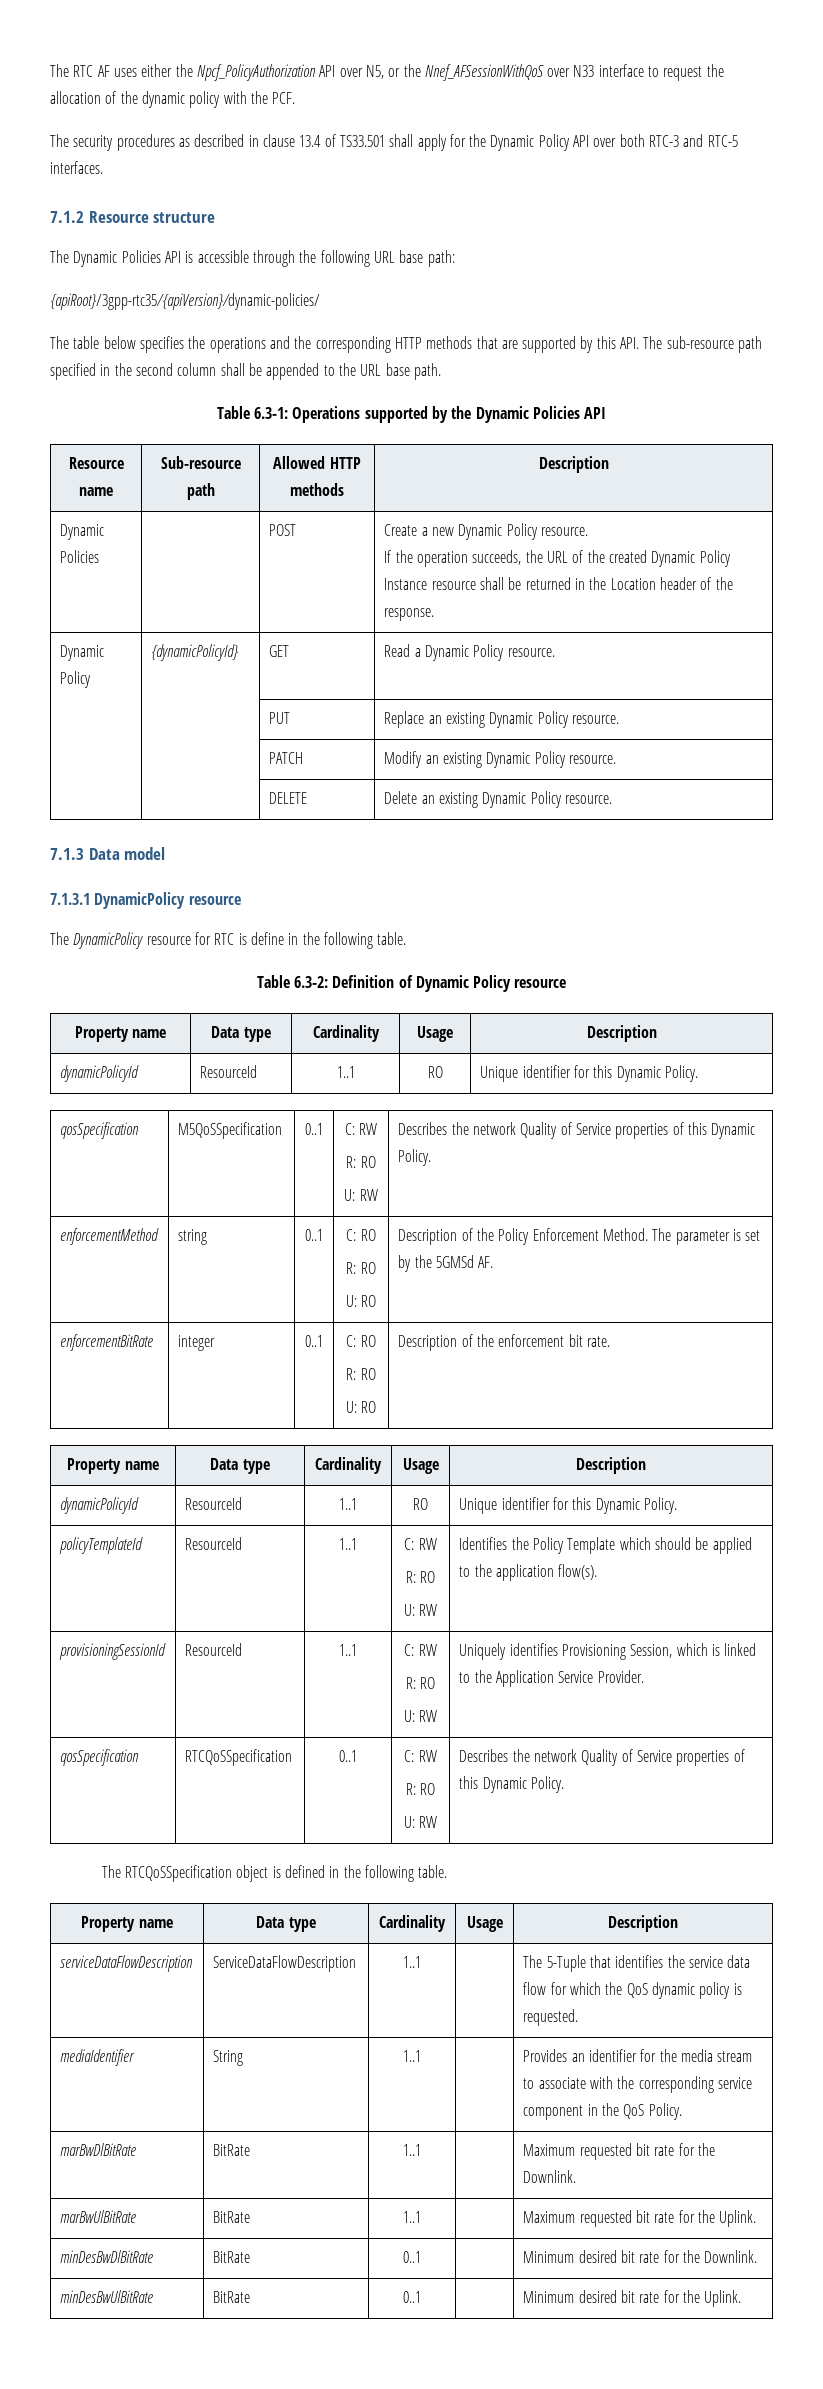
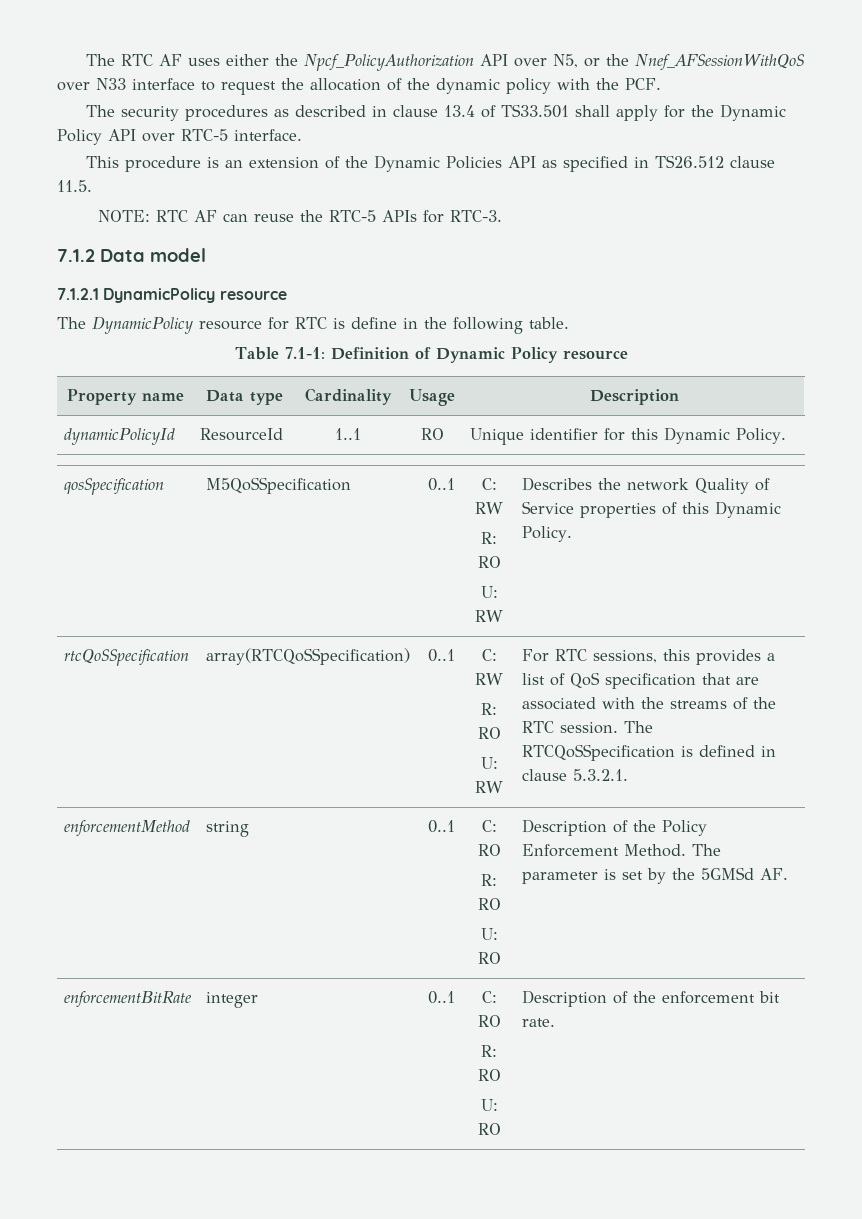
[619,134,738,147] [50,161,103,174] [50,211,216,223] [50,250,455,267] [50,293,320,310] [50,336,763,353] [50,363,441,380] [216,406,607,423] [68,457,124,469] [79,487,113,496] [160,456,241,469] [186,483,215,500] [273,456,361,469] [290,483,344,496] [538,456,609,473] [60,524,105,540] [60,550,100,563] [269,524,297,536] [384,523,588,540] [384,550,731,567] [384,577,733,590] [384,608,435,621] [60,645,105,661] [60,671,92,688] [151,644,240,661] [269,645,290,657] [384,644,555,661] [269,712,291,724] [384,711,619,728] [269,752,304,764] [384,751,616,768] [269,792,308,804] [384,791,612,808] [50,848,84,860] both RTC-3 and RTC-5 interfaces. // 7.1.2 Resource structure // The Dynamic Policies API is accessible through the following URL base path: // {apiRoot}/3gpp-rtc35/{apiVersion}/dynamic-policies/ // The table below specifies the operations and the corresponding HTTP methods that are supported by this API. The sub-resource path specified in the second column shall be appended to the URL base path. // Table 6.3-1: Operations supported by the Dynamic Policies API // Resource name | Sub-resource path | Allowed HTTP methods | Description // Dynamic Policies | | POST | Create a new Dynamic Policy resource. // If the operation succeeds, the URL of the created Dynamic Policy Instance resource shall be returned in the Location header of the response. // Dynamic Policy | {dynamicPolicyId} | GET | Read a Dynamic Policy resource. // | | PUT | Replace an existing Dynamic Policy resource. // | | PATCH | Modify an existing Dynamic Policy resource. // | | DELETE | Delete an existing Dynamic Policy resource. // 7.1.3 -> [181,129,302,141] [85,155,775,172] [57,180,92,192] [97,210,502,223] [57,249,95,262] RTC-5 interface. // This procedure is an extension of the Dynamic Policies API as specified in TS26.512 clause 11.5. // NOTE: RTC AF can reuse the RTC-5 APIs for RTC-3. // 7.1.2
[50,893,90,905] 7.1.3.1 -> [57,288,99,300] 7.1.2.1
[293,976,328,988] 6.3-2: -> [284,347,325,359] 7.1-1:
(432, 1157) none -> [64,649,190,666] [206,648,411,665] [427,649,455,662] [481,649,497,661] [475,673,503,685] [481,703,497,715] [477,727,501,739] [480,757,498,769] [475,781,503,793] [522,649,776,665] [522,672,760,689] [522,697,777,710] [522,721,654,734] [522,744,777,761] [522,769,629,781] // rtcQoSSpecification | array(RTCQoSSpecification) | 0..1 | C: RW // R: RO // U: RW | For RTC sessions, this provides a list of QoS specification that are associated with the streams of the RTC session. The RTCQoSSpecification is defined in clause 5.3.2.1.
[67,1458,159,1474] [210,1458,270,1474] [315,1457,382,1474] [402,1458,439,1474] [576,1457,646,1474] [60,1497,140,1514] [185,1497,243,1510] [339,1498,357,1510] [413,1498,428,1510] [459,1497,677,1514] [59,1537,144,1554] [185,1537,243,1550] [339,1538,357,1550] [404,1538,437,1550] [405,1571,436,1583] [403,1604,438,1616] [459,1537,752,1554] [459,1564,598,1581] [59,1643,167,1660] [185,1643,243,1656] [339,1644,357,1656] [404,1644,437,1656] [405,1677,436,1689] [403,1710,438,1722] [459,1643,757,1660] [459,1670,644,1687] [60,1749,140,1766] [185,1749,293,1766] [339,1750,357,1762] [404,1750,437,1762] [405,1783,436,1795] [403,1816,438,1828] [459,1749,745,1766] [459,1776,564,1793] [101,1865,448,1882] [81,1916,173,1932] [256,1916,316,1932] [379,1915,446,1932] [466,1916,503,1932] [608,1915,678,1932] [60,1955,194,1972] [213,1955,357,1972] [403,1956,421,1968] [523,1955,751,1972] [523,1982,742,1999] [523,2009,579,2026] [60,2049,136,2066] [213,2050,244,2066] [403,2050,421,2062] [523,2049,753,2062] [523,2076,752,2093] [523,2103,682,2120] [60,2143,137,2156] [213,2144,251,2156] [403,2144,421,2156] [523,2143,715,2160] [523,2170,577,2183] [60,2210,137,2223] [213,2211,251,2223] [403,2211,421,2223] [523,2210,757,2227] [60,2250,154,2263] [213,2251,251,2263] [403,2251,421,2263] [523,2250,758,2263] [60,2290,154,2303] [213,2291,251,2303] [403,2291,421,2303] [523,2290,742,2307] // Property name | Data type | Cardinality | Usage | Description // dynamicPolicyId | ResourceId | 1..1 | RO | Unique identifier for this Dynamic Policy. // policyTemplateId | ResourceId | 1..1 | C: RW // R: RO // U: RW | Identifies the Policy Template which should be applied to the application flow(s). // provisioningSessionId | ResourceId | 1..1 | C: RW // R: RO // U: RW | Uniquely identifies Provisioning Session, which is linked to the Application Service Provider. // qosSpecification | RTCQoSSpecification | 0..1 | C: RW // R: RO // U: RW | Describes the network Quality of Service properties of this Dynamic Policy. // The RTCQoSSpecification object is defined in the following table. // Property name | Data type | Cardinality | Usage | Description // serviceDataFlowDescription | ServiceDataFlowDescription | 1..1 | | The 5-Tuple that identifies the service data flow for which the QoS dynamic policy is requested. // mediaIdentifier | String | 1..1 | | Provides an identifier for the media stream to associate with the corresponding service component in the QoS Policy. // marBwDlBitRate | BitRate | 1..1 | | Maximum requested bit rate for the Downlink. // marBwUlBitRate | BitRate | 1..1 | | Maximum requested bit rate for the Uplink. // minDesBwDlBitRate | BitRate | 0..1 | | Minimum desired bit rate for the Downlink. // minDesBwUlBitRate | BitRate | 0..1 | | Minimum desired bit rate for the Uplink. -> (556, 1022) none

